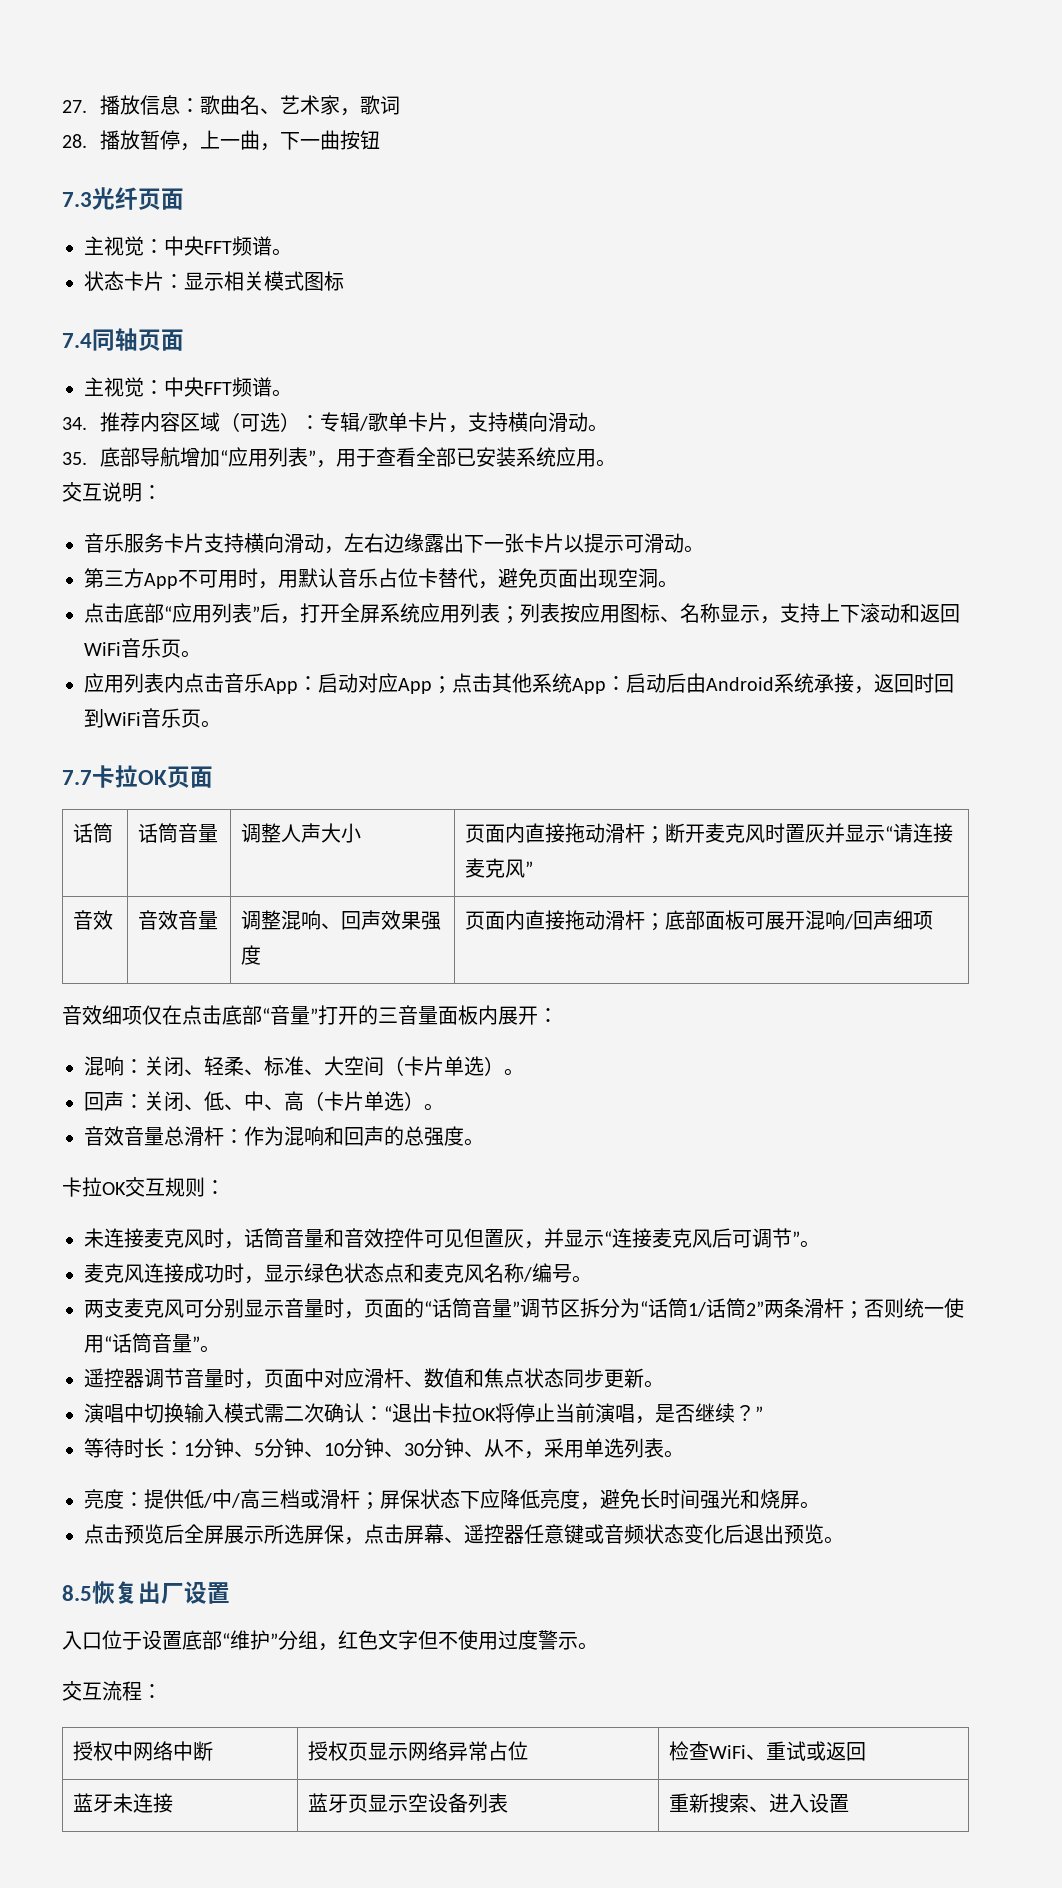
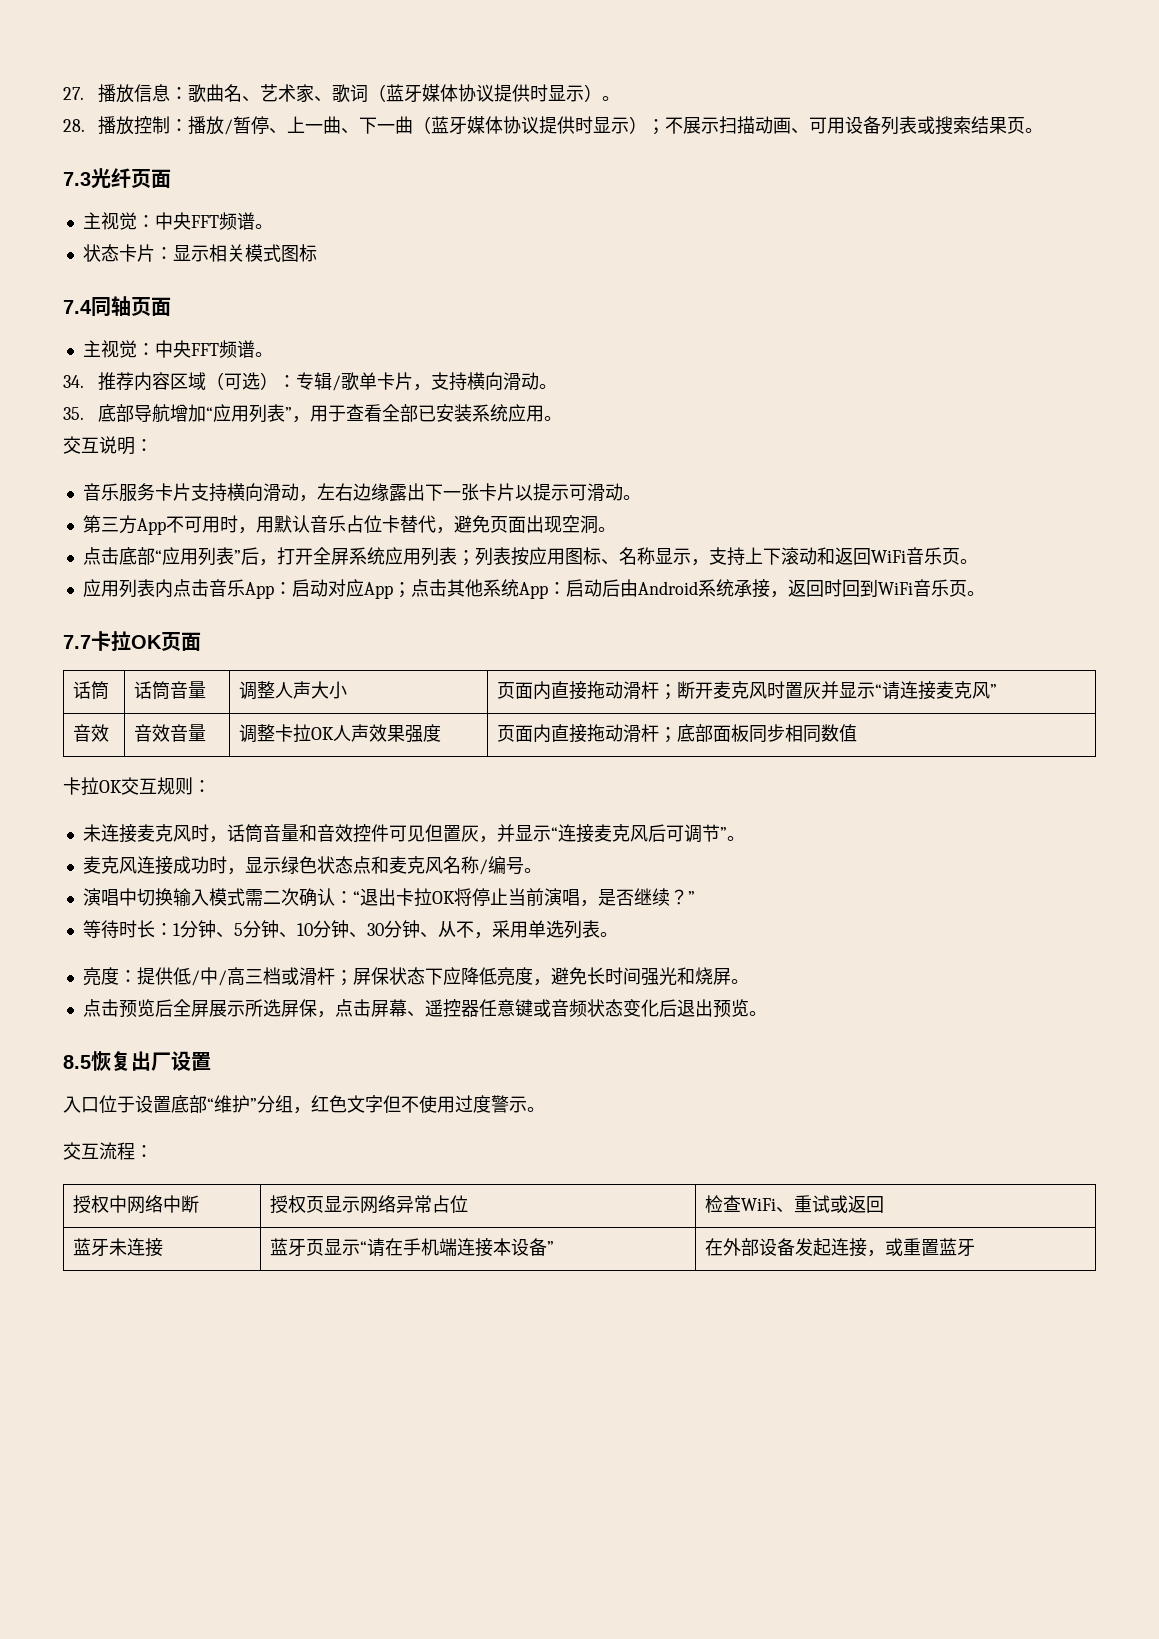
[340,108,361,116] ， -> [314,96,333,102] 、
[62,130,381,151] // 28.播放暂停，上一曲，下一曲按钮 -> [368,84,621,103] [63,116,1044,135] （蓝牙媒体协议提供时显示）。 // 28.播放控制：播放/暂停、上一曲、下一曲（蓝牙媒体协议提供时显示）；不展示扫描动画、可用设备列表或搜索结果页。
[280,910,361,930] 混响、回 -> [274,724,351,743] 卡拉OK人
[744,910,933,930] [62,1005,558,1025] [84,1056,524,1077] [84,1091,444,1112] [84,1126,484,1146] 可展开混响/回声细项 // 音效细项仅在点击底部“音量”打开的三音量面板内展开： // 混响：关闭、轻柔、标准、大空间（卡片单选）。 // 回声：关闭、低、中、高（卡片单选）。 // 音效音量总滑杆：作为混响和回声的总强度。 -> [748,724,857,743] 同步相同数值
[84,1298,964,1319] [84,1333,220,1353] [84,1368,664,1389] // 两支麦克风可分别显示音量时，页面的“话筒音量”调节区拆分为“话筒1/话筒2”两条滑杆；否则统一使用“话筒音量”。 // 遥控器调节音量时，页面中对应滑杆、数值和焦点状态同步更新。 -> (542, 870) none
[407,1793,508,1813] [668,1793,849,1813] 空设备列表 | 重新搜索、进入设置 -> [359,1238,554,1257] [704,1238,975,1257] “请在手机端连接本设备” | 在外部设备发起连接，或重置蓝牙

